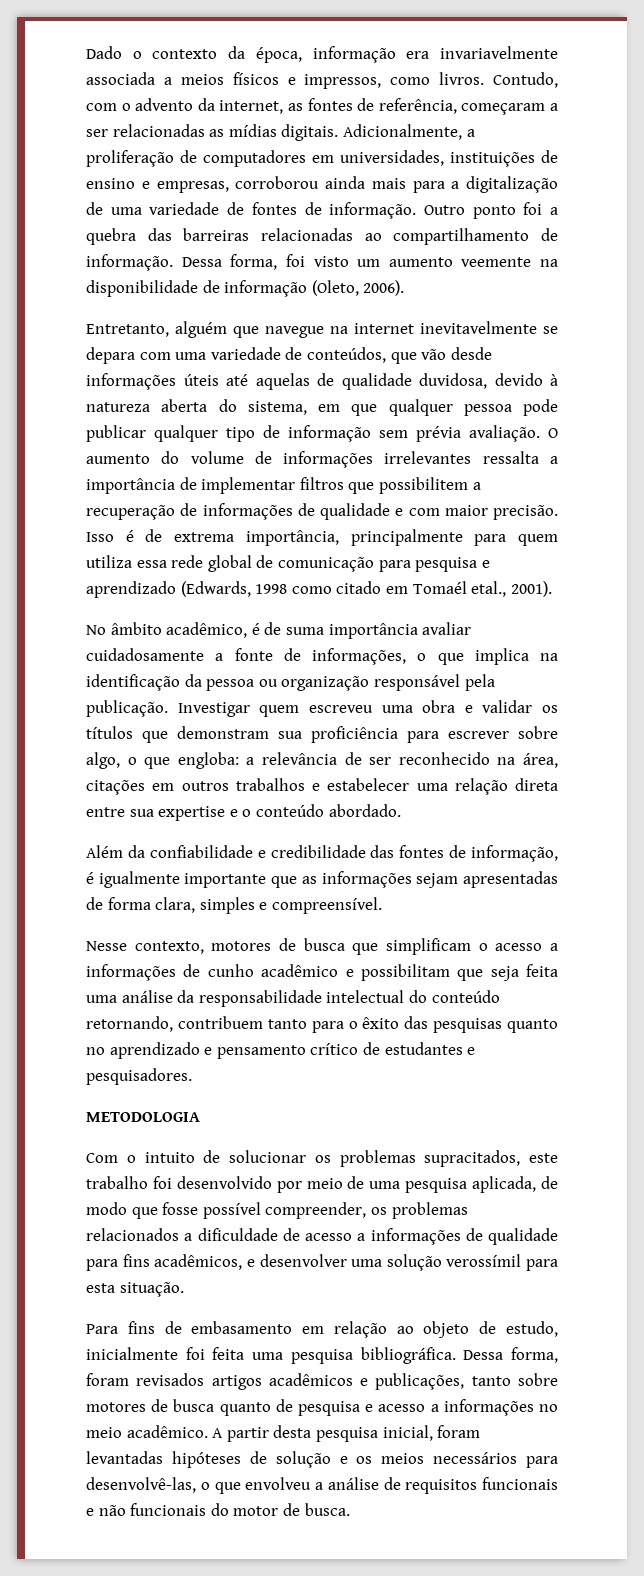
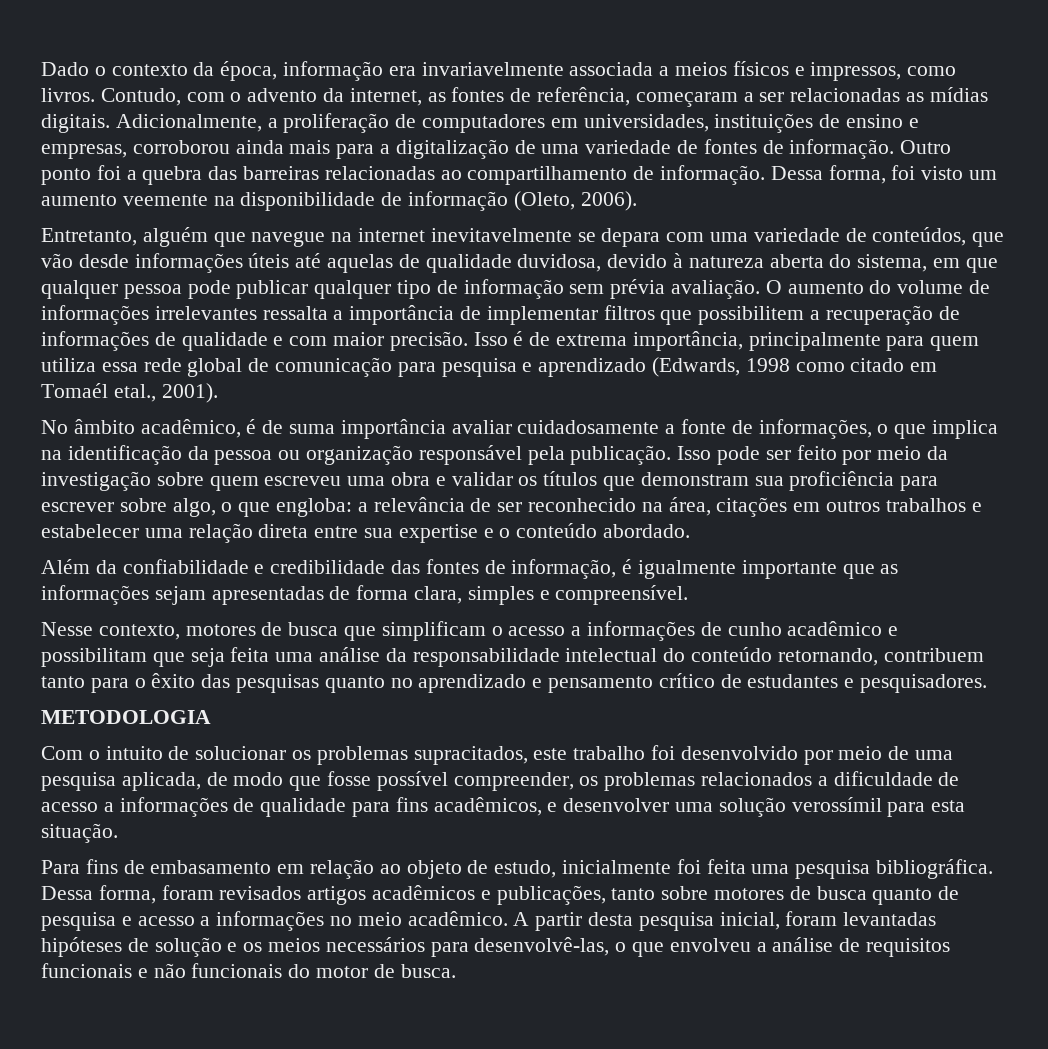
[177,702,250,717] Investigar -> [677,445,949,465] [41,471,204,491] Isso pode ser feito por meio da investigação sobre

